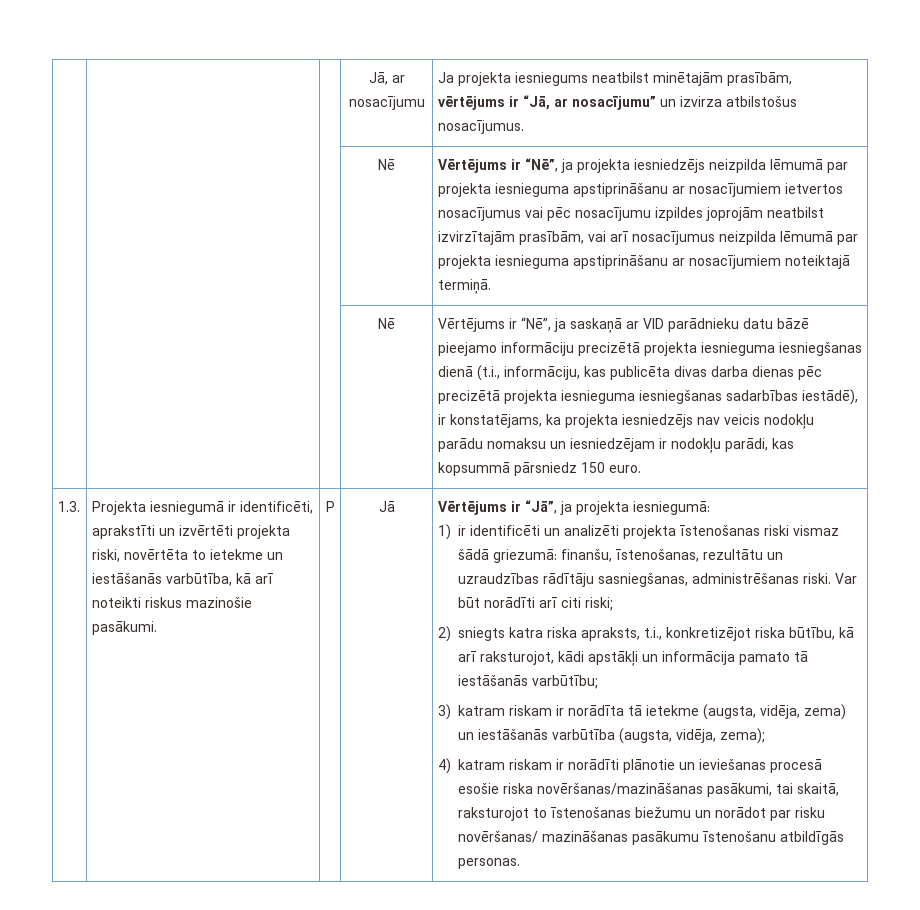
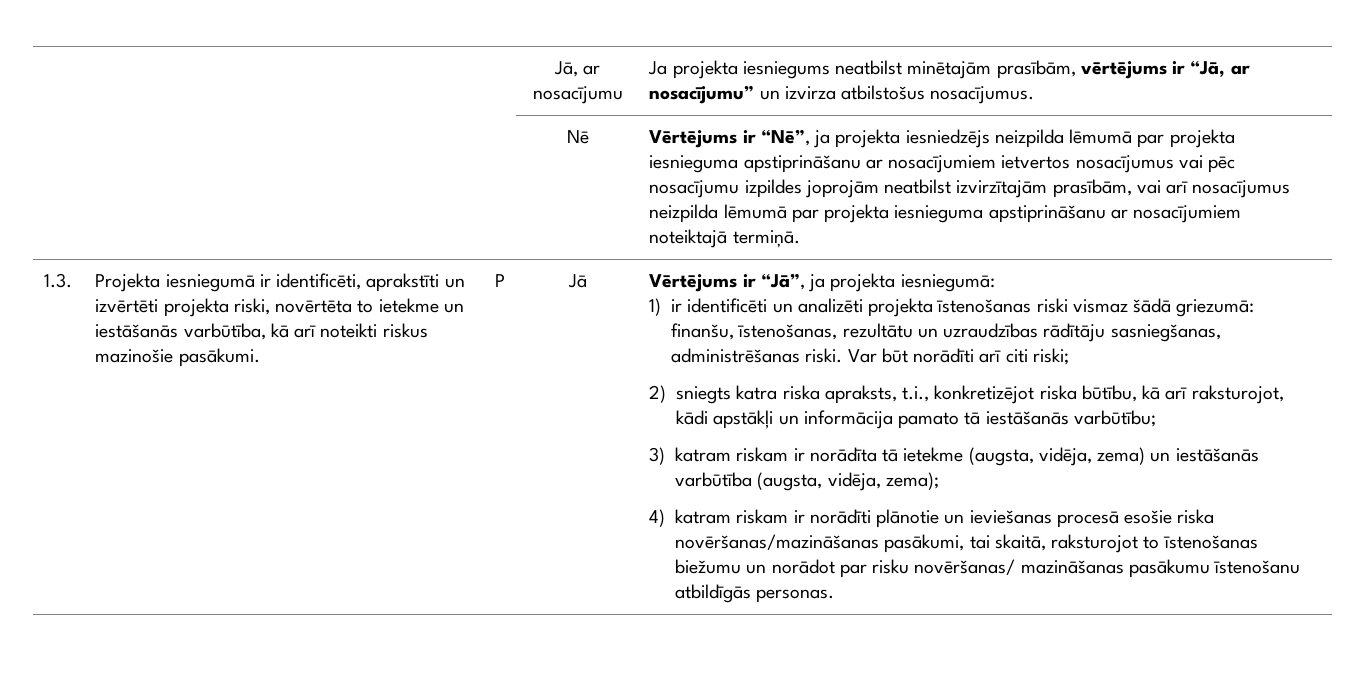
[378,318,395,329] [437,317,809,333] [437,342,862,356] [437,365,822,381] [437,389,858,405] [437,414,814,429] [437,438,794,453] [437,462,641,476] // | | | Nē | Vērtējums ir “Nē”, ja saskaņā ar VID parādnieku datu bāzē pieejamo informāciju precizētā projekta iesnieguma iesniegšanas dienā (t.i., informāciju, kas publicēta divas darba dienas pēc precizētā projekta iesnieguma iesniegšanas sadarbības iestādē), ir konstatējams, ka projekta iesniedzējs nav veicis nodokļu parādu nomaksu un iesniedzējam ir nodokļu parādi, kas kopsummā pārsniedz 150 euro. -> (800, 239) none

